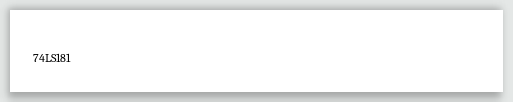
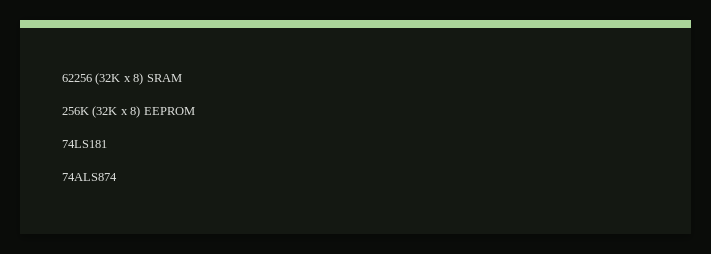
(33, 57) none -> [62,73,182,85] [62,106,195,118] 62256 (32K x 8) SRAM // 256K (32K x 8) EEPROM //
(71, 57) none -> [62,173,117,181] // 74ALS874

